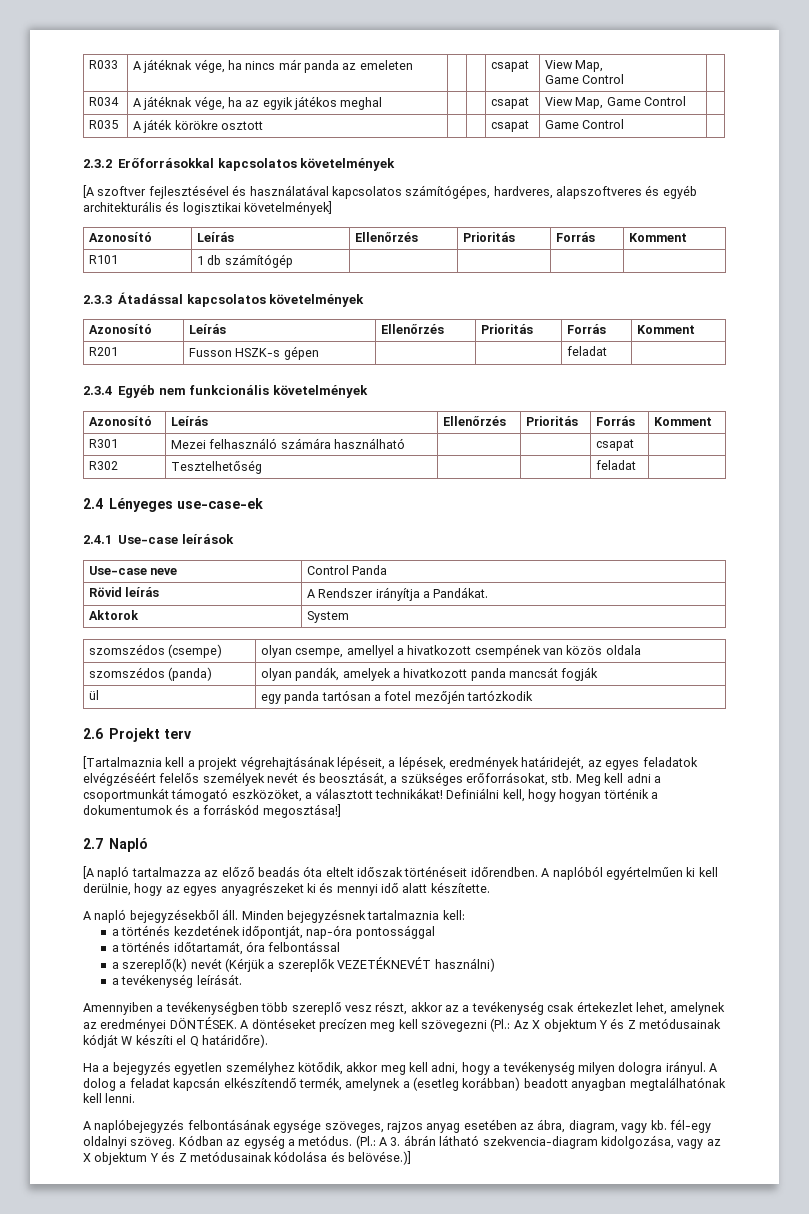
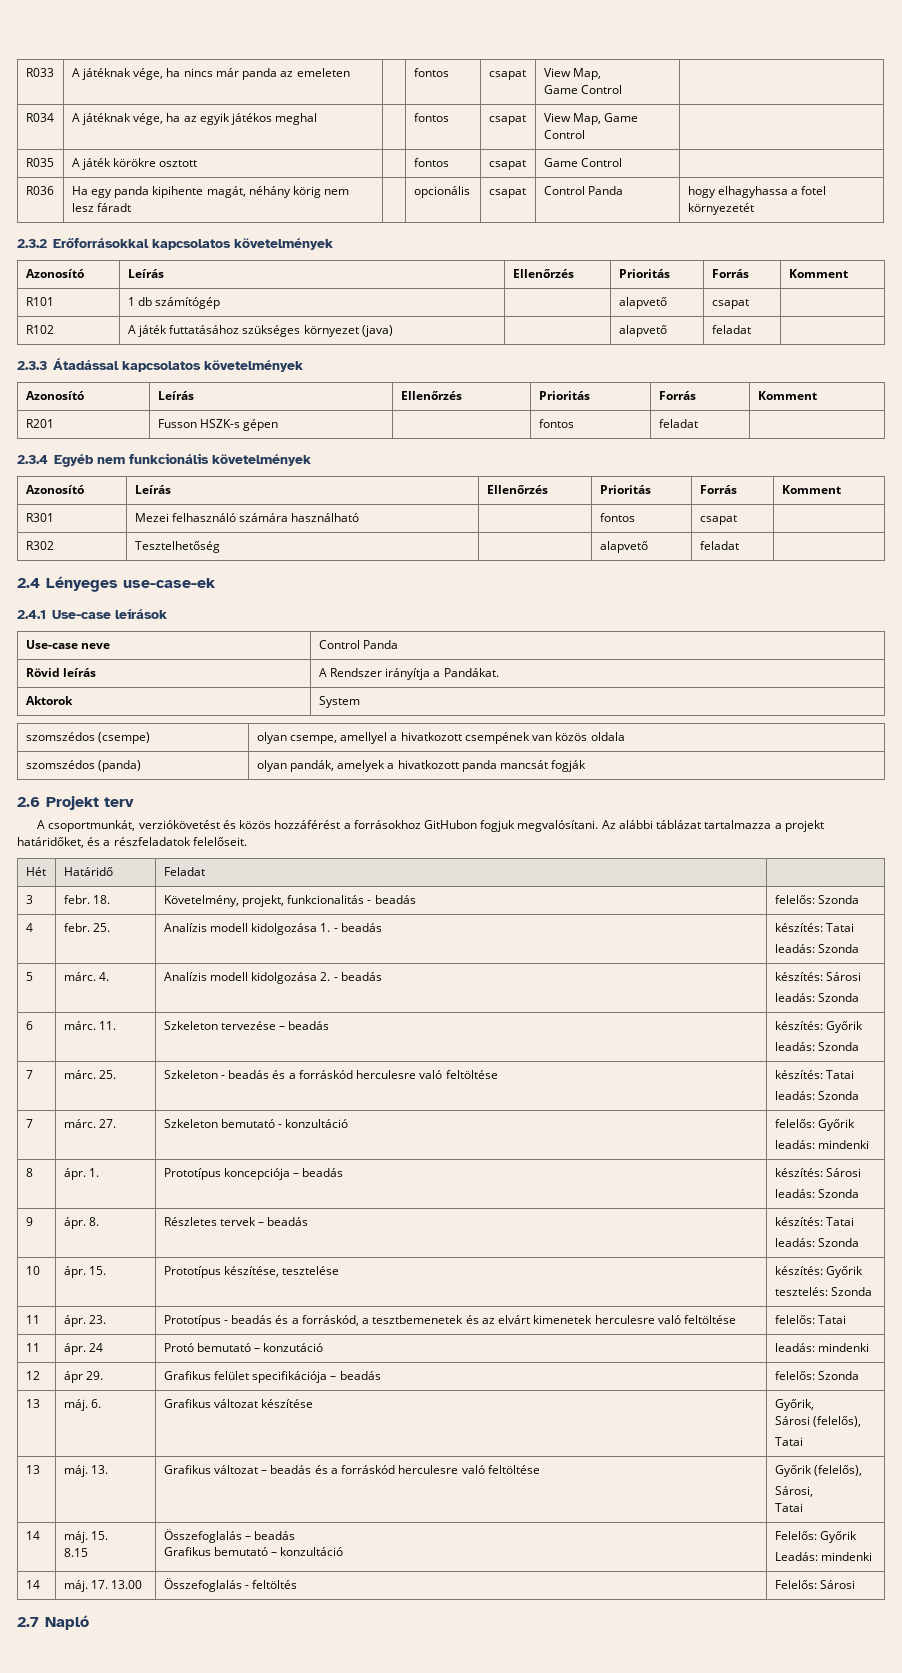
(413, 65) none -> [413,68,449,77] fontos
(383, 103) none -> [413,113,449,122] fontos
(263, 125) none -> [413,158,449,167] fontos
[83,158,396,171] [83,185,697,199] [83,201,333,215] // 2.3.2 Erőforrásokkal kapcsolatos követelmények // [A szoftver fejlesztésével és használatával kapcsolatos számítógépes, hardveres, alapszoftveres és egyéb architekturális és logisztikai követelmények] -> [25,186,54,195] [71,186,350,198] [71,203,131,212] [413,186,470,198] [488,188,526,198] [543,186,623,195] [687,186,827,198] [687,203,754,215] [17,238,333,250] // R036 | Ha egy panda kipihente magát, néhány körig nem lesz fáradt | | opcionális | csapat | Control Panda | hogy elhagyhassa a fotel környezetét // 2.3.2 Erőforrásokkal kapcsolatos követelmények
(293, 261) | -> [618,297,667,309] [711,299,749,309] [25,325,54,334] [127,325,393,337] [618,325,667,337] [711,325,751,334] alapvető | csapat | // R102 | A játék futtatásához szükséges környezet (java) | | alapvető | feladat
(319, 353) none -> [538,419,574,428] fontos
(405, 443) none -> [599,513,635,522] fontos
(262, 467) none -> [599,541,648,553] alapvető
[88,690,99,700] [260,690,534,704] [83,728,192,742] [83,756,698,770] [83,772,661,786] [83,788,659,802] [83,804,341,818] [83,838,149,852] [83,866,718,880] [83,882,490,896] [83,909,465,923] [111,925,435,939] [111,941,341,955] [111,957,495,972] [111,974,242,988] [83,1001,726,1015] [83,1017,721,1032] [83,1034,268,1048] [83,1061,717,1075] [83,1077,726,1091] [83,1093,136,1103] [83,1119,711,1133] [83,1135,721,1149] [83,1151,411,1165] // ül | egy panda tartósan a fotel mezőjén tartózkodik // 2.6 Projekt terv // [Tartalmaznia kell a projekt végrehajtásának lépéseit, a lépések, eredmények határidejét, az egyes feladatok elvégzéséért felelős személyek nevét és beosztását, a szükséges erőforrásokat, stb. Meg kell adni a csoportmunkát támogató eszközöket, a választott technikákat! Definiálni kell, hogy hogyan történik a dokumentumok és a forráskód megosztása!] // 2.7 Napló // [A napló tartalmazza az előző beadás óta eltelt időszak történéseit időrendben. A naplóból egyértelműen ki kell derülnie, hogy az egyes anyagrészeket ki és mennyi idő alatt készítette. // A napló bejegyzésekből áll. Minden bejegyzésnek tartalmaznia kell: // a történés kezdetének időpontját, nap-óra pontossággal // a történés időtartamát, óra felbontással // a szereplő(k) nevét (Kérjük a szereplők VEZETÉKNEVÉT használni) // a tevékenység leírását. // Amennyiben a tevékenységben több szereplő vesz részt, akkor az a tevékenység csak értekezlet lehet, amelynek az eredményei DÖNTÉSEK. A döntéseket precízen meg kell szövegezni (Pl.: Az X objektum Y és Z metódusainak kódját W készíti el Q határidőre). // Ha a bejegyzés egyetlen személyhez kötődik, akkor meg kell adni, hogy a tevékenység milyen dologra irányul. A dolog a feladat kapcsán elkészítendő termék, amelynek a (esetleg korábban) beadott anyagban megtalálhatónak kell lenni. // A naplóbejegyzés felbontásának egysége szöveges, rajzos anyag esetében az ábra, diagram, vagy kb. fél-egy oldalnyi szöveg. Kódban az egység a metódus. (Pl.: A 3. ábrán látható szekvencia-diagram kidolgozása, vagy az X objektum Y és Z metódusainak kódolása és belövése.)] -> [17,796,134,810] [37,820,824,832] [17,837,247,848] [25,867,46,876] [63,867,113,876] [163,867,205,876] [25,895,33,904] [63,895,110,904] [163,895,416,907] [774,895,859,904] [25,923,33,932] [63,923,110,932] [163,923,382,935] [774,923,854,932] [774,944,859,953] [25,972,33,981] [63,972,109,981] [163,972,382,984] [774,972,861,981] [774,993,859,1002] [25,1021,33,1030] [63,1021,116,1030] [163,1021,330,1030] [774,1021,863,1033] [774,1042,859,1051] [25,1070,33,1079] [63,1070,116,1079] [163,1070,498,1079] [774,1070,854,1079] [774,1091,859,1100] [25,1119,33,1128] [63,1119,116,1128] [163,1119,349,1128] [774,1119,855,1131] [774,1140,869,1149] [25,1168,33,1177] [63,1168,99,1180] [163,1168,344,1180] [774,1168,861,1177] [774,1189,859,1198] [25,1217,33,1226] [63,1217,99,1229] [163,1217,309,1226] [774,1217,854,1226] [774,1238,859,1247] [25,1266,40,1275] [63,1266,106,1278] [163,1266,340,1278] [774,1266,863,1278] [774,1287,872,1296] [25,1315,40,1324] [63,1315,106,1327] [163,1315,737,1327] [774,1315,846,1324] [25,1343,40,1352] [63,1343,103,1355] [163,1343,324,1352] [774,1343,869,1352] [25,1371,40,1380] [63,1371,103,1383] [163,1371,381,1383] [774,1371,859,1380] [25,1399,40,1408] [63,1399,101,1411] [163,1399,314,1408] [774,1399,814,1411] [774,1416,861,1427] [774,1437,803,1446] [25,1465,40,1474] [63,1465,108,1477] [163,1465,540,1474] [774,1465,862,1477] [774,1486,813,1497] [774,1503,803,1512] [25,1531,40,1540] [63,1531,108,1543] [63,1548,88,1557] [163,1529,296,1543] [163,1547,344,1556] [774,1531,857,1543] [774,1552,872,1561] [25,1580,40,1589] [63,1580,143,1592] [163,1578,298,1592] [774,1580,855,1589] [17,1615,89,1630] // 2.6 Projekt terv // A csoportmunkát, verziókövetést és közös hozzáférést a forrásokhoz GitHubon fogjuk megvalósítani. Az alábbi táblázat tartalmazza a projekt határidőket, és a részfeladatok felelőseit. // Hét | Határidő | Feladat | // 3 | febr. 18. | Követelmény, projekt, funkcionalitás - beadás | felelős: Szonda // 4 | febr. 25. | Analízis modell kidolgozása 1. - beadás | készítés: Tatai // leadás: Szonda // 5 | márc. 4. | Analízis modell kidolgozása 2. - beadás | készítés: Sárosi // leadás: Szonda // 6 | márc. 11. | Szkeleton tervezése – beadás | készítés: Győrik // leadás: Szonda // 7 | márc. 25. | Szkeleton - beadás és a forráskód herculesre való feltöltése | készítés: Tatai // leadás: Szonda // 7 | márc. 27. | Szkeleton bemutató - konzultáció | felelős: Győrik // leadás: mindenki // 8 | ápr. 1. | Prototípus koncepciója – beadás | készítés: Sárosi // leadás: Szonda // 9 | ápr. 8. | Részletes tervek – beadás | készítés: Tatai // leadás: Szonda // 10 | ápr. 15. | Prototípus készítése, tesztelése | készítés: Győrik // tesztelés: Szonda // 11 | ápr. 23. | Prototípus - beadás és a forráskód, a tesztbemenetek és az elvárt kimenetek herculesre való feltöltése | felelős: Tatai // 11 | ápr. 24 | Protó bemutató – konzutáció | leadás: mindenki // 12 | ápr 29. | Grafikus felület specifikációja – beadás | felelős: Szonda // 13 | máj. 6. | Grafikus változat készítése | Győrik, // Sárosi (felelős), // Tatai // 13 | máj. 13. | Grafikus változat – beadás és a forráskód herculesre való feltöltése | Győrik (felelős), // Sárosi, // Tatai // 14 | máj. 15. // 8.15 | Összefoglalás – beadás // Grafikus bemutató – konzultáció | Felelős: Győrik // Leadás: mindenki // 14 | máj. 17. 13.00 | Összefoglalás - feltöltés | Felelős: Sárosi // 2.7 Napló

